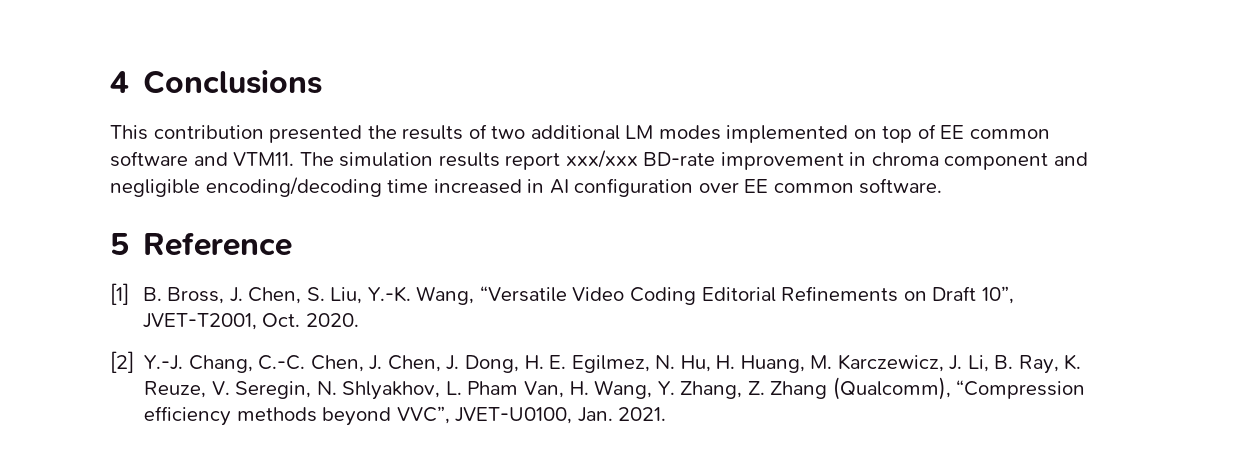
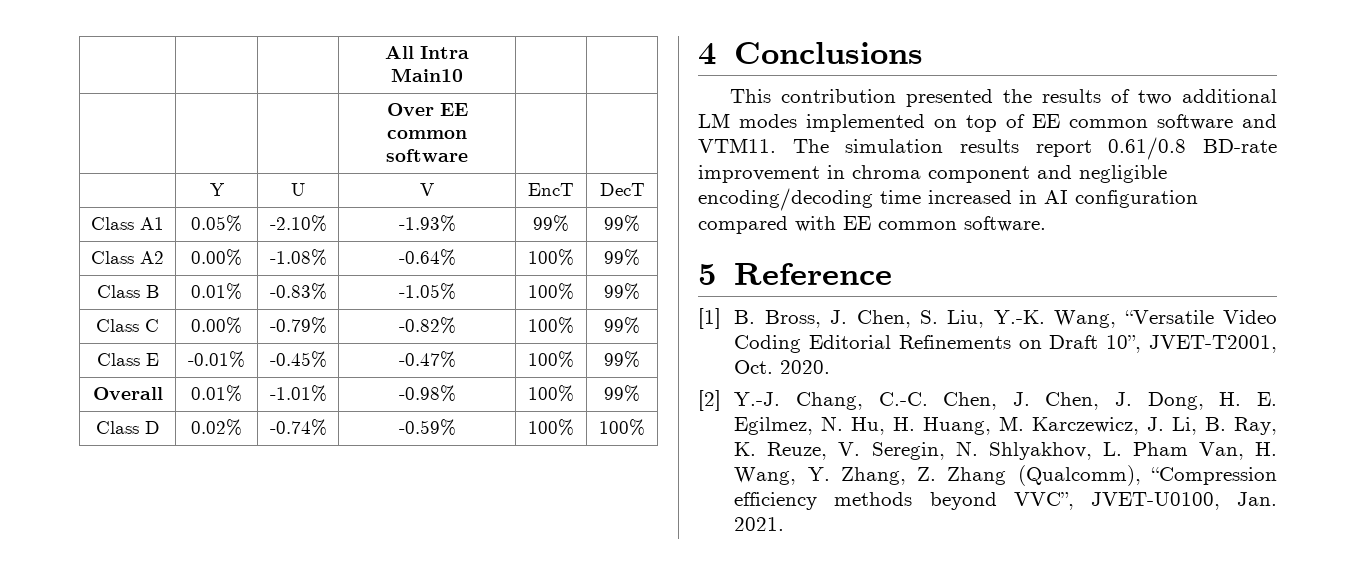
(110, 82) none -> [385,46,469,59] [391,68,463,82] [386,103,468,116] [387,130,467,139] [386,149,468,162] [209,183,225,196] [291,183,305,196] [420,183,434,196] [528,183,574,196] [599,183,645,196] [91,217,164,230] [191,215,242,232] [269,215,327,232] [398,215,456,232] [533,215,569,232] [604,215,640,232] [91,251,164,264] [191,249,242,266] [269,249,327,266] [398,249,456,266] [528,249,574,266] [604,249,640,266] [96,285,159,298] [191,283,242,300] [269,283,327,300] [398,283,456,300] [528,283,574,300] [604,283,640,300] [96,319,159,332] [191,317,242,334] [269,317,327,334] [398,317,456,334] [528,317,574,334] [604,317,640,334] [96,353,159,366] [188,351,245,368] [269,351,327,368] [398,351,456,368] [528,351,574,368] [604,351,640,368] [92,387,163,400] [191,385,242,402] [269,385,327,402] [398,385,456,402] [528,385,574,402] [604,385,640,402] [95,421,160,434] [191,419,242,436] [269,419,327,436] [398,419,456,436] [528,419,574,436] [599,419,645,436] | | | All Intra Main10 | | // | | | Over EE common software | | // | Y | U | V | EncT | DecT // Class A1 | 0.05% | -2.10% | -1.93% | 99% | 99% // Class A2 | 0.00% | -1.08% | -0.64% | 100% | 99% // Class B | 0.01% | -0.83% | -1.05% | 100% | 99% // Class C | 0.00% | -0.79% | -0.82% | 100% | 99% // Class E | -0.01% | -0.45% | -0.47% | 100% | 99% // Overall | 0.01% | -1.01% | -0.98% | 100% | 99% // Class D | 0.02% | -0.74% | -0.59% | 100% | 100% //
[565,150,638,168] xxx/xxx -> [1108,137,1187,160] 0.61/0.8
[698,182,739,193] over -> [698,216,836,234] compared with

